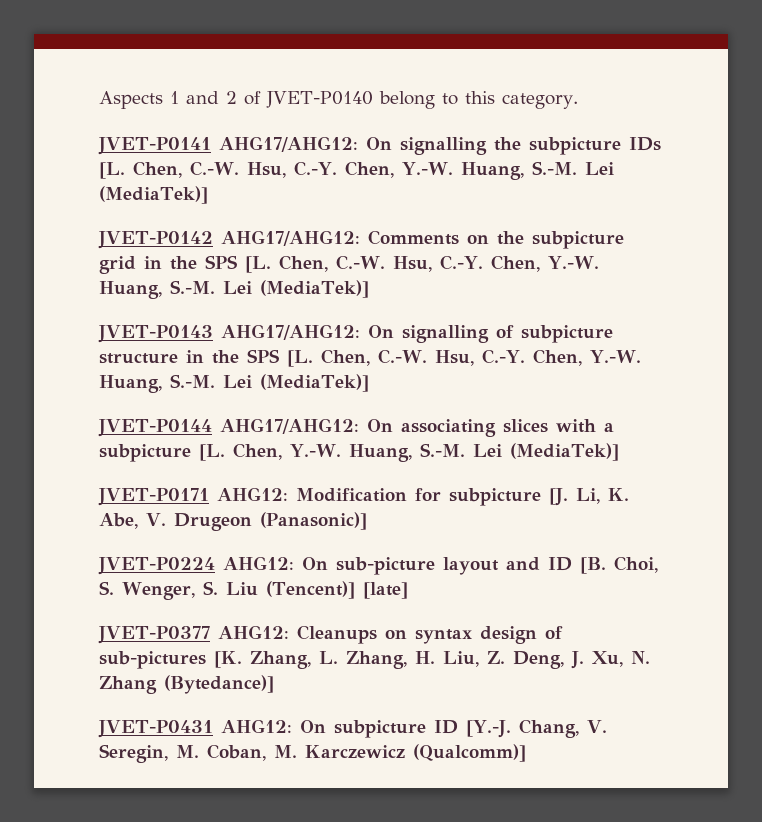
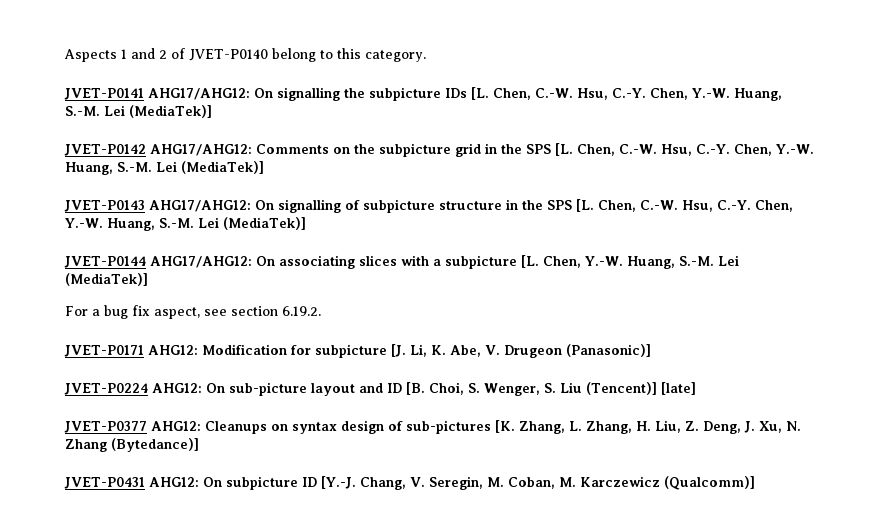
(619, 452) none -> [65,305,321,319] // For a bug fix aspect, see section 6.19.2.

